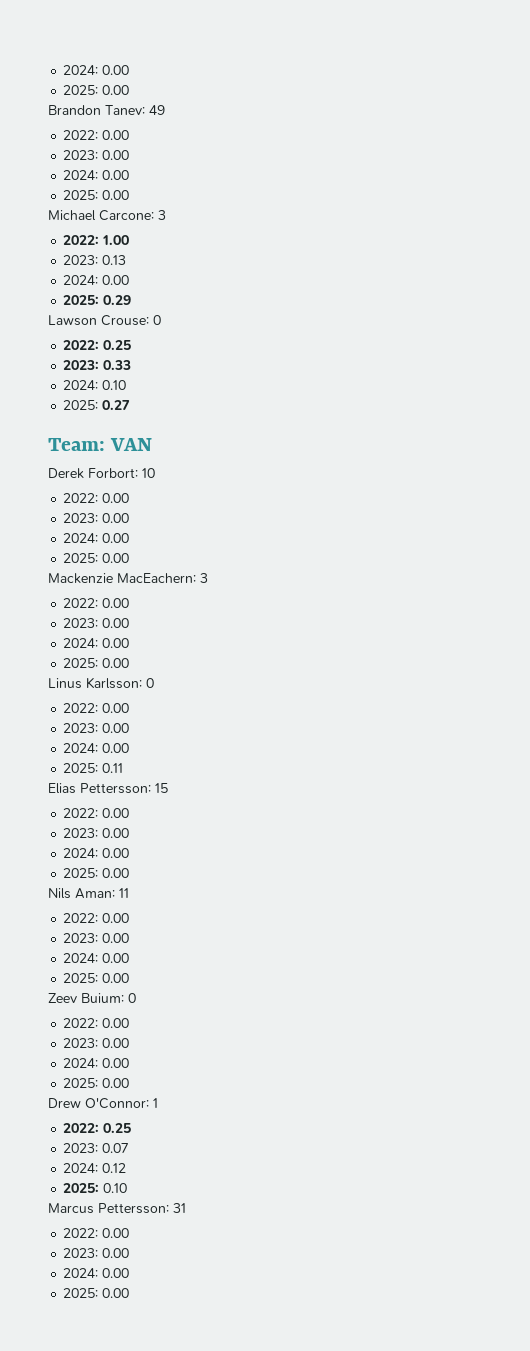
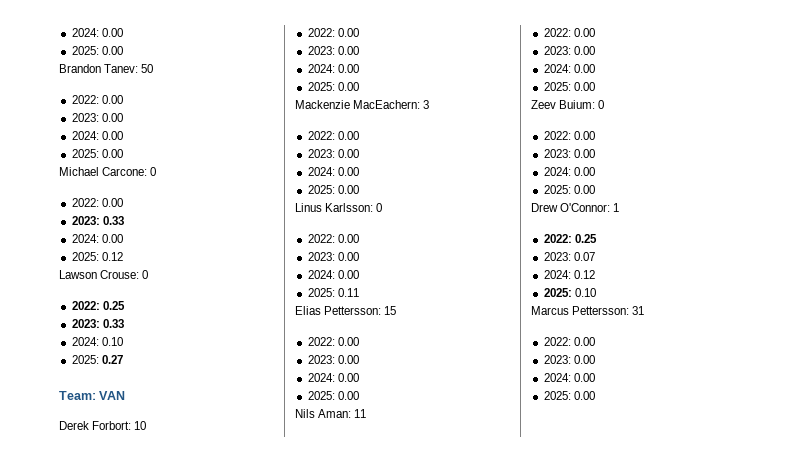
[149,105,165,115] 49 -> [141,64,154,73] 50
[158,210,166,220] [63,235,130,245] [63,255,127,265] [63,275,130,285] [63,295,132,305] 3 // 2022: 1.00 // 2023: 0.13 // 2024: 0.00 // 2025: 0.29 -> [150,167,157,176] [71,198,123,207] [71,216,124,225] [71,234,123,243] [71,252,123,261] 0 // 2022: 0.00 // 2023: 0.33 // 2024: 0.00 // 2025: 0.12

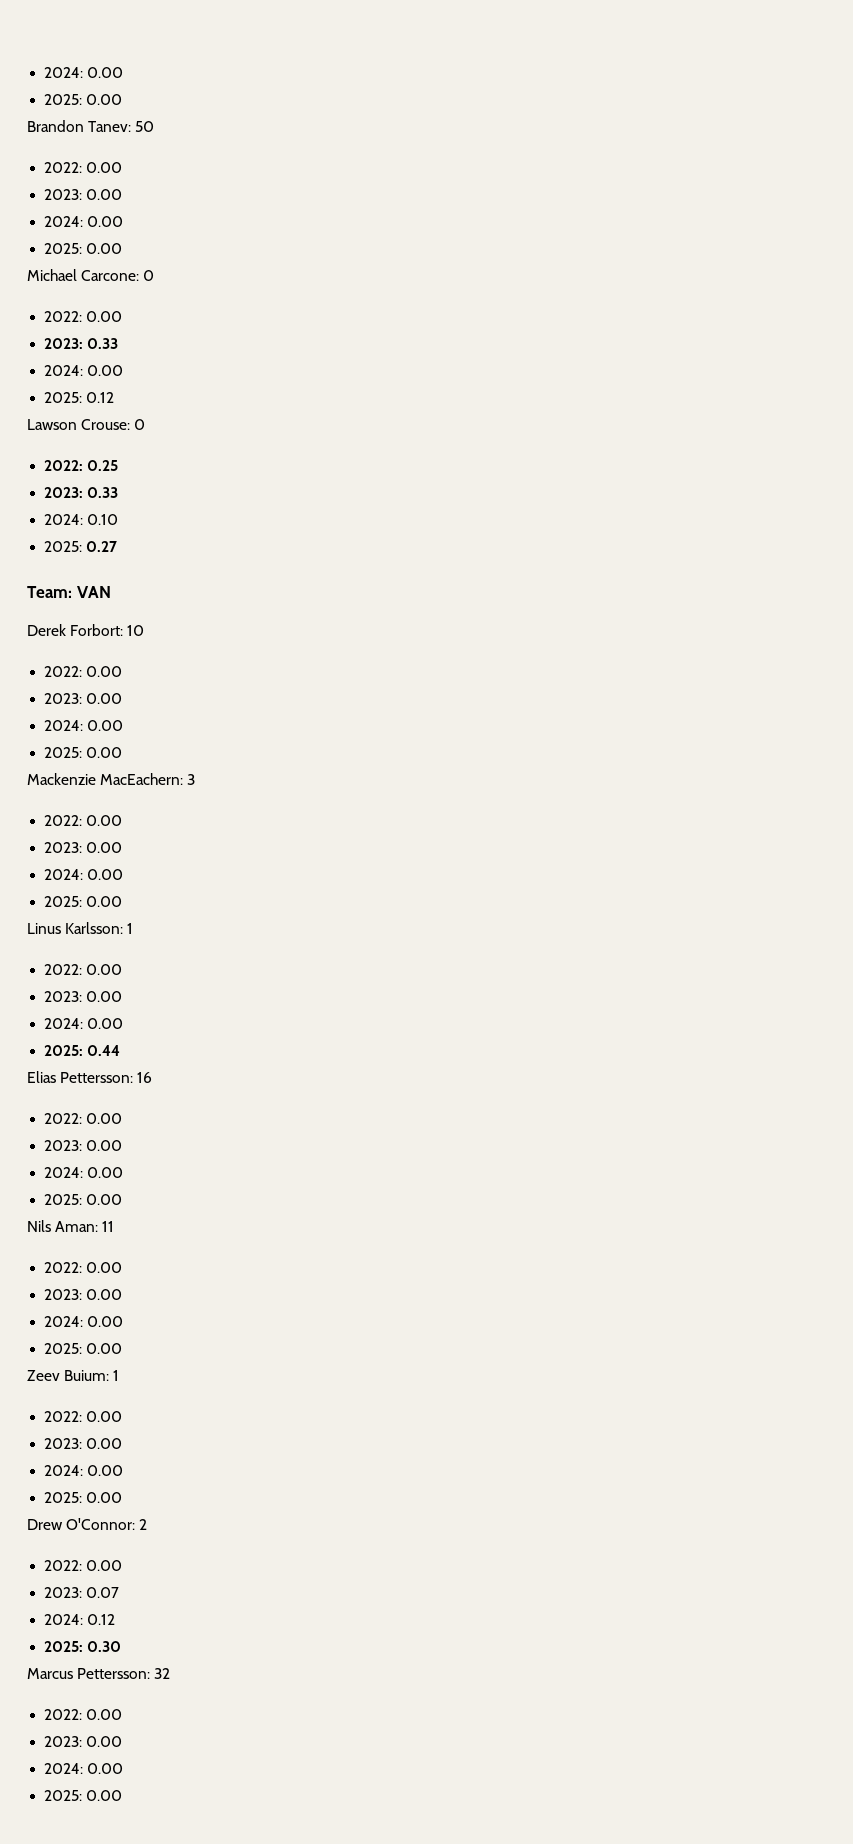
[376,203,383,212] [307,234,359,243] [307,252,359,261] [307,270,359,279] [307,288,359,297] 0 // 2022: 0.00 // 2023: 0.00 // 2024: 0.00 // 2025: 0.11 -> [127,923,134,934] [44,964,123,975] [44,991,123,1002] [44,1018,124,1029] [44,1045,121,1056] 1 // 2022: 0.00 // 2023: 0.00 // 2024: 0.00 // 2025: 0.44
[384,306,397,315] 15 -> [137,1072,153,1083] 16
[598,100,605,109] 0 -> [113,1370,120,1381] 1
[613,203,620,212] [543,234,597,243] 1 // 2022: 0.25 -> [139,1519,148,1530] [44,1560,123,1571] 2 // 2022: 0.00
[574,288,596,297] 0.10 -> [87,1641,122,1652] 0.30
[632,306,645,315] 31 -> [154,1668,171,1679] 32

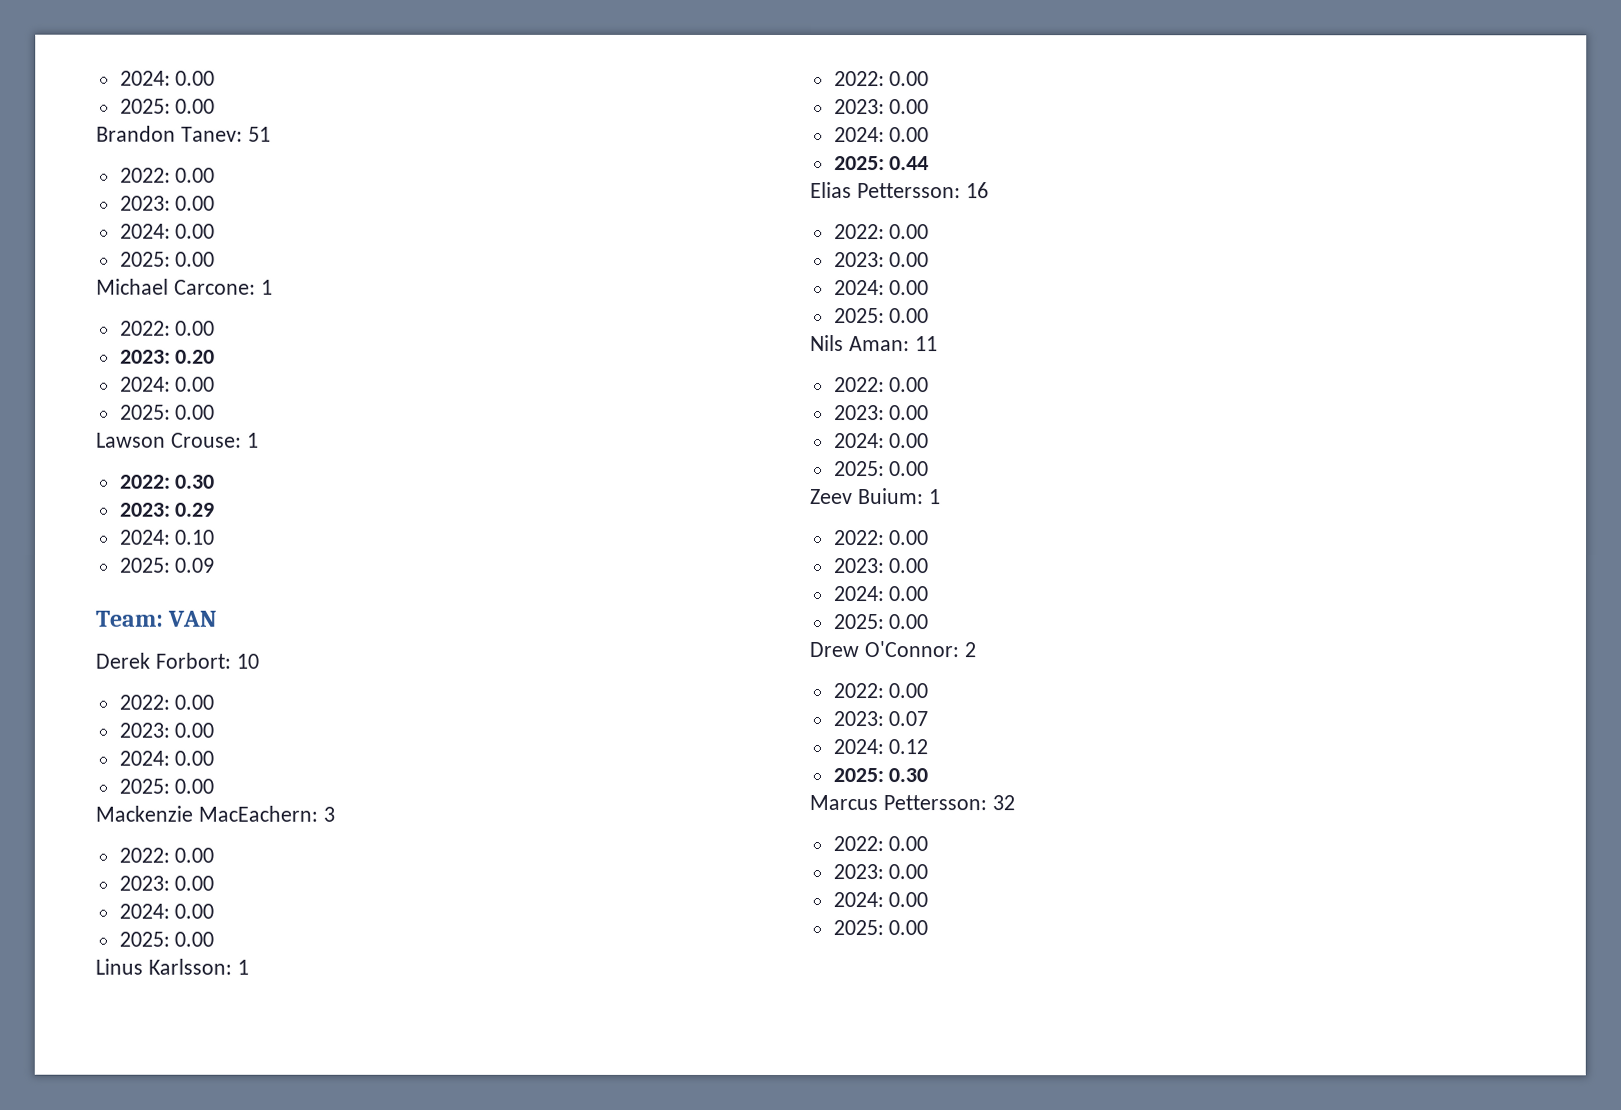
[135,121,155,132] 50 -> [247,126,271,142] 51
[143,270,155,281] [44,311,123,322] [44,338,119,349] [44,365,124,376] [44,392,115,403] 0 // 2022: 0.00 // 2023: 0.33 // 2024: 0.00 // 2025: 0.12 -> [260,279,273,295] [119,320,216,336] [119,349,216,364] [119,376,216,392] [119,404,216,420] 1 // 2022: 0.00 // 2023: 0.20 // 2024: 0.00 // 2025: 0.00
[134,419,146,430] [44,460,119,471] [44,487,119,498] 0 // 2022: 0.25 // 2023: 0.33 -> [246,432,259,448] [119,474,216,489] [119,502,216,517] 1 // 2022: 0.30 // 2023: 0.29
[86,541,118,552] 0.27 -> [174,557,215,573] 0.09

